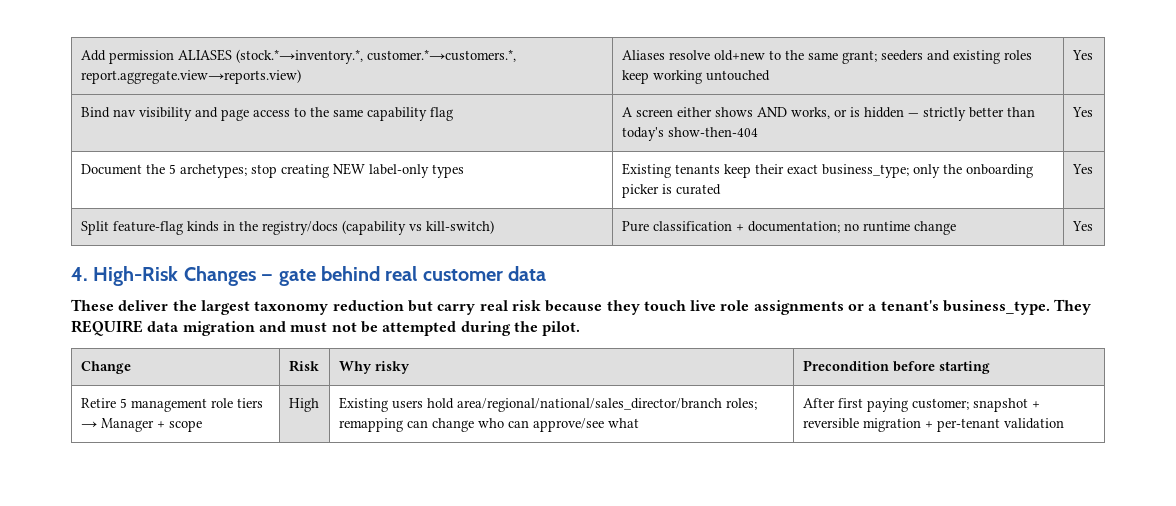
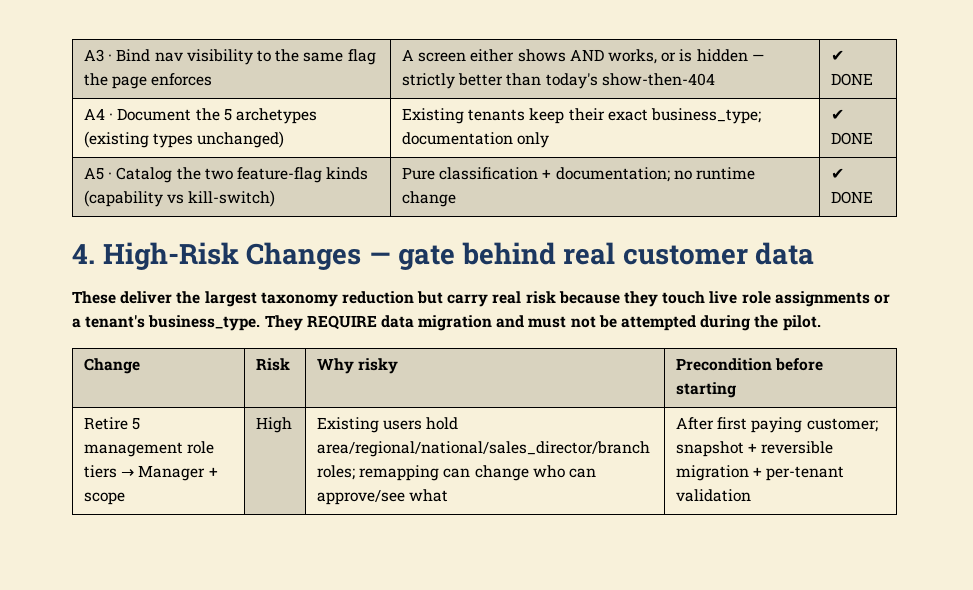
[80,49,516,64] [80,69,301,84] [621,50,1032,64] [621,70,770,84] [1071,50,1093,60] [80,107,453,121] Add permission ALIASES (stock.*→inventory.*, customer.*→customers.*, report.aggregate.view→reports.view) | Aliases resolve old+new to the same grant; seeders and existing roles keep working untouched | Yes // Bind nav visibility and page access to the same capability flag -> [84,49,376,65] [84,73,213,89] A3 · Bind nav visibility to the same flag the page enforces
[1071,107,1093,117] [80,163,429,178] Yes // Document the 5 archetypes; stop creating NEW label-only -> [831,50,845,61] [831,73,874,86] [84,108,317,124] [84,131,150,148] ✔ DONE // A4 · Document the 5 archetypes (existing
(464, 171) none -> [197,131,285,148] unchanged)
(909, 171) none -> [402,132,514,145] documentation
[942,164,1033,178] [621,184,721,198] [1071,164,1093,174] [80,221,338,235] the onboarding picker is curated | Yes // Split feature-flag kinds in the registry/docs -> [831,109,845,120] [831,132,874,145] [84,167,369,183] | ✔ DONE // A5 · Catalog the two feature-flag kinds
[1071,221,1093,231] Yes -> [831,168,845,179] [831,191,874,204] ✔ DONE

